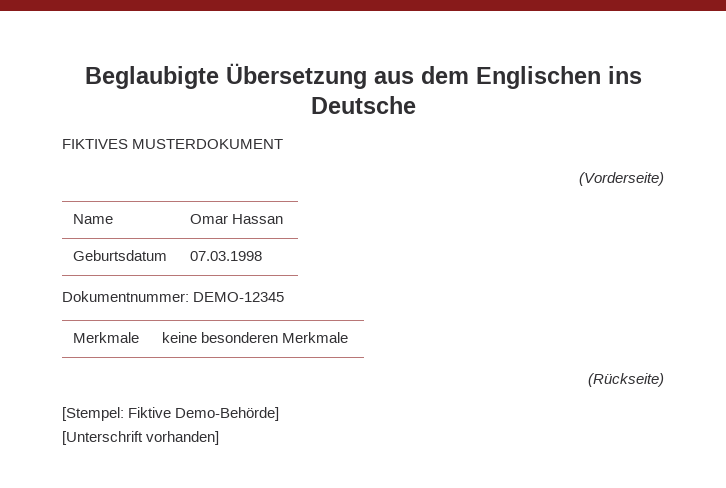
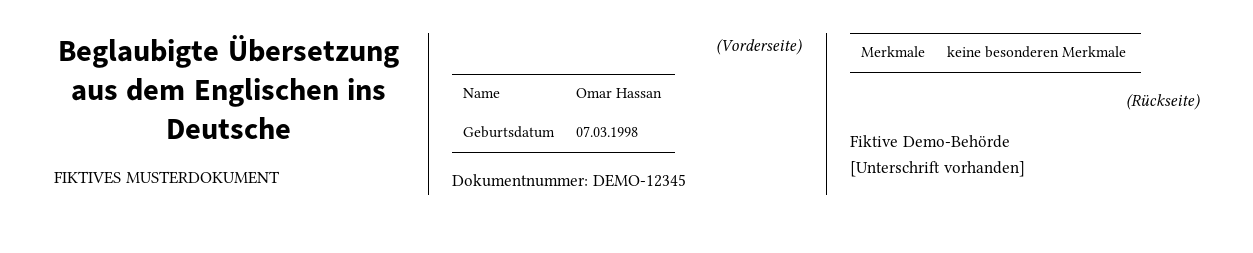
[62,407,280,421] [Stempel: Fiktive Demo-Behörde] -> [850,135,1010,148] Fiktive Demo-Behörde

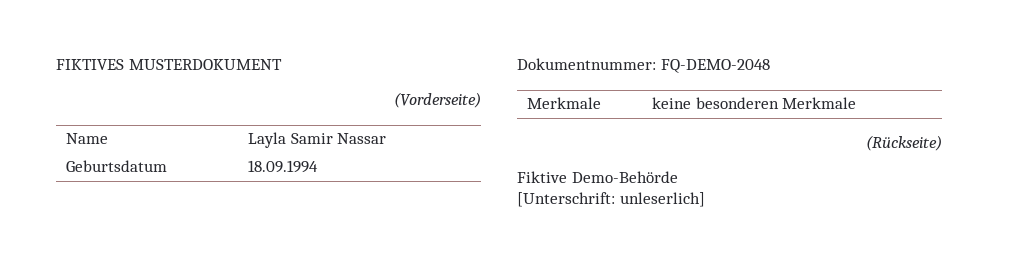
[58,35,399,68] [71,78,386,107] [166,117,291,139] Beglaubigte Übersetzung aus dem Englischen ins Deutsche // -> (56, 64) none
[575,88,662,98] Omar Hassan -> [248,132,387,148] Layla Samir Nassar
[575,126,638,137] 07.03.1998 -> [248,160,319,173] 18.09.1994
[592,174,686,187] DEMO-12345 -> [660,59,770,73] FQ-DEMO-2048
[850,161,1025,177] [Unterschrift vorhanden] -> [517,192,705,207] [Unterschrift: unleserlich]

